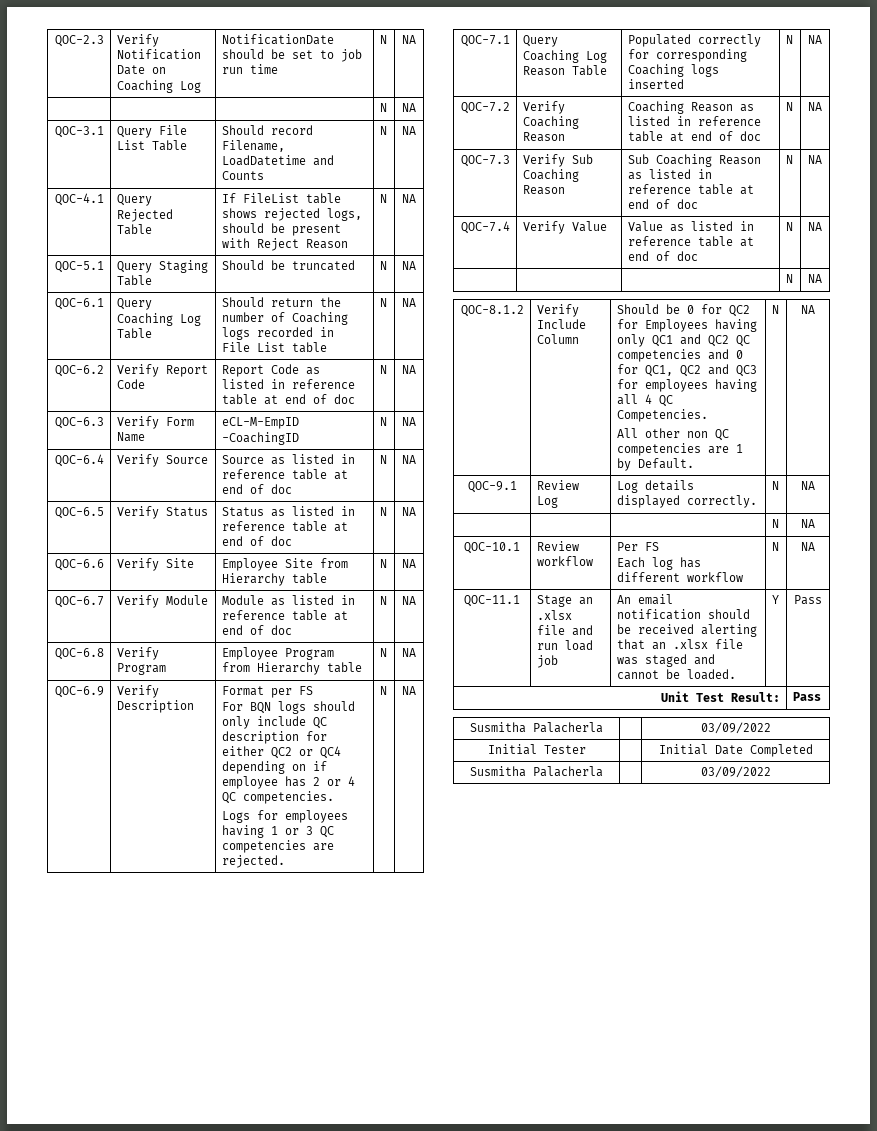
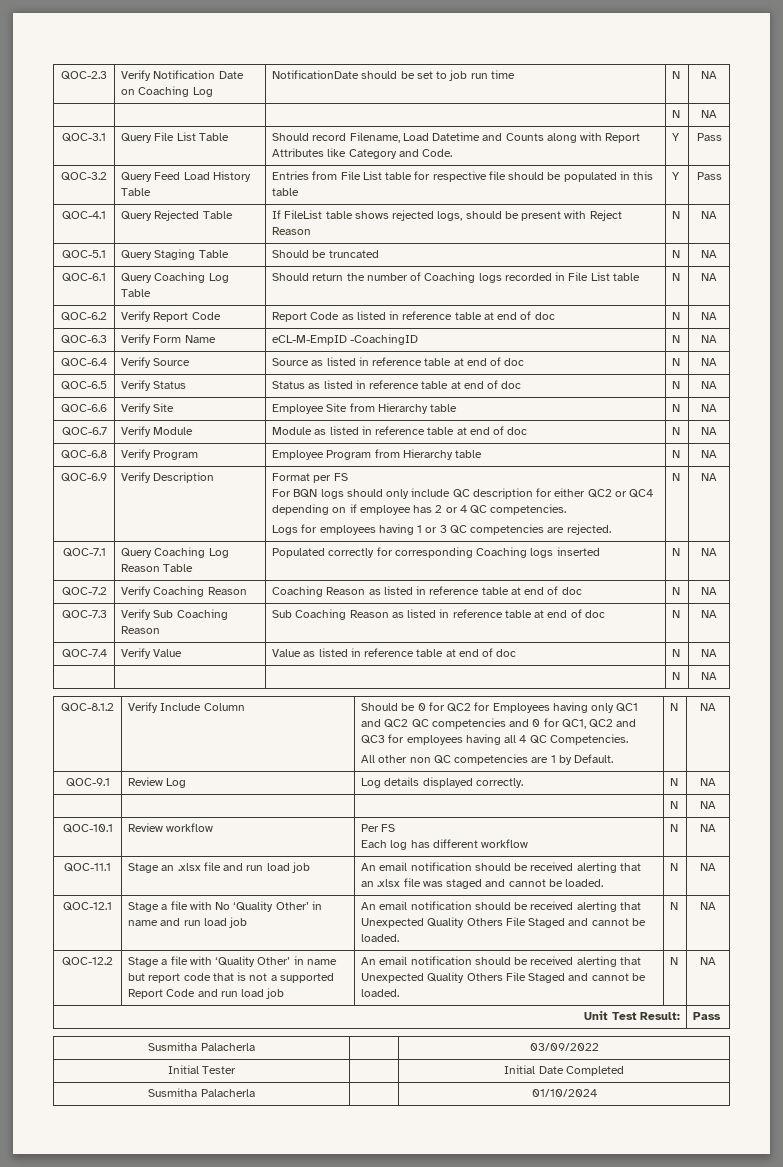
[221,155,306,166] LoadDatetime -> [402,132,481,141] Load Datetime
[379,126,387,135] [402,126,416,135] | N | NA -> [546,132,641,143] [272,148,453,159] [672,133,681,141] [696,133,722,141] [61,172,107,181] [121,171,251,182] [121,188,152,196] [272,171,654,182] [272,188,300,196] [672,172,681,180] [696,172,722,180] along with Report Attributes like Category and Code. | Y | Pass // QOC-3.2 | Query Feed Load History Table | Entries from File List table for respective file should be populated in this table | Y | Pass
[771,595,779,604] [794,595,822,605] Y | Pass -> [670,863,679,871] [700,863,716,871] [63,902,112,911] [128,901,322,912] [128,917,248,928] [361,901,641,912] [361,917,646,928] [361,934,400,942] [670,902,679,910] [700,902,716,910] [62,957,113,966] [128,956,337,967] [128,972,334,983] [128,988,285,999] [361,956,641,967] [361,972,646,983] [361,989,400,997] [670,957,679,965] [700,957,716,965] N | NA // QOC-12.1 | Stage a file with No ‘Quality Other’ in name and run load job | An email notification should be received alerting that Unexpected Quality Others File Staged and cannot be loaded. | N | NA // QOC-12.2 | Stage a file with ‘Quality Other’ in name but report code that is not a supported Report Code and run load job | An email notification should be received alerting that Unexpected Quality Others File Staged and cannot be loaded. | N | NA
[700,766,771,778] 03/09/2022 -> [531,1089,597,1097] 01/10/2024

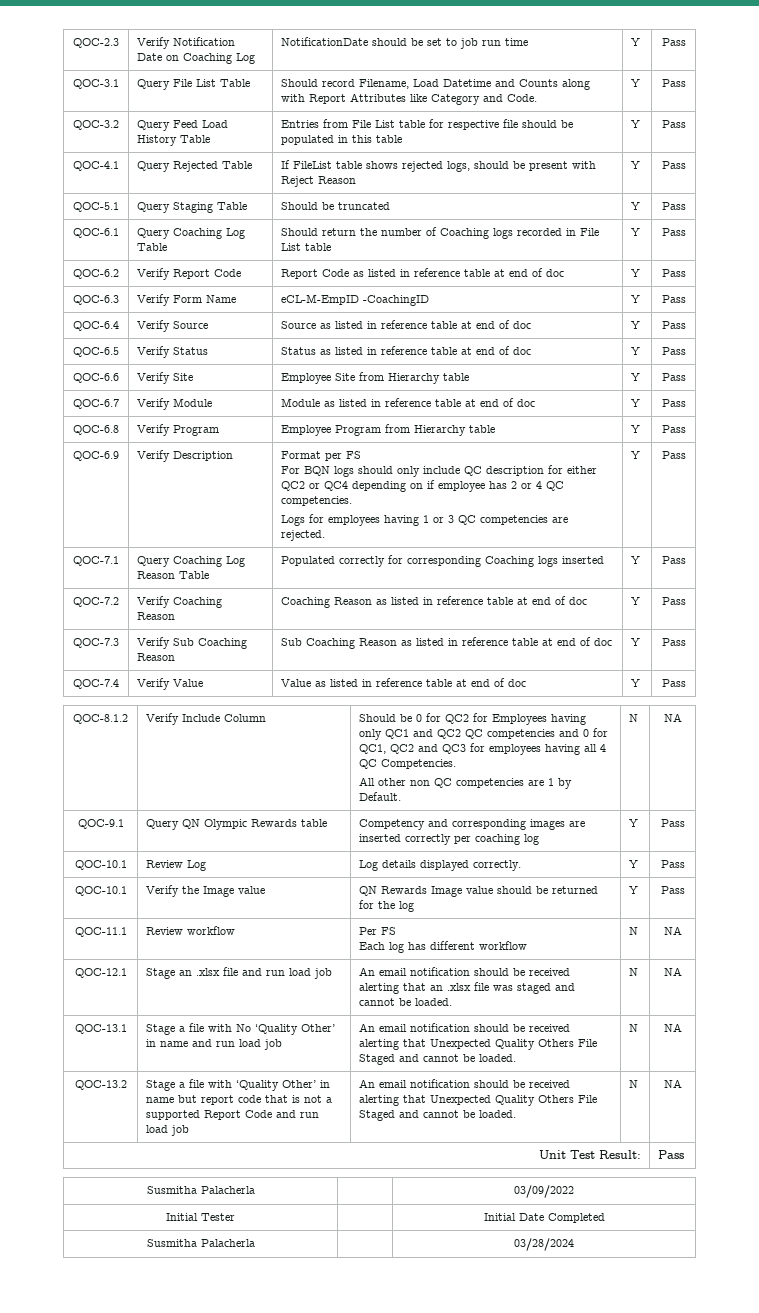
[672,71,681,79] [701,71,717,79] [672,110,681,118] [701,110,717,118] N | NA // | | | N | NA -> [631,38,641,46] [661,38,686,46] Y | Pass
[672,211,681,219] [701,211,717,219] N | NA -> [631,161,641,169] [661,161,686,169] Y | Pass
[672,250,681,258] [701,250,717,258] N | NA -> [631,202,641,210] [661,202,686,210] Y | Pass
[672,273,681,281] [701,273,717,281] N | NA -> [631,228,641,236] [661,228,686,236] Y | Pass
[672,312,681,320] [701,312,717,320] N | NA -> [631,269,641,277] [661,269,686,277] Y | Pass
[672,335,681,343] [701,335,717,343] N | NA -> [631,295,641,303] [661,295,686,303] Y | Pass
[672,358,681,366] [701,358,717,366] N | NA -> [631,321,641,329] [661,321,686,329] Y | Pass
[672,381,681,389] [701,381,717,389] N | NA -> [631,347,641,355] [661,347,686,355] Y | Pass
[672,404,681,412] [701,404,717,412] N | NA -> [631,373,641,381] [661,373,686,381] Y | Pass
[672,427,681,435] [701,427,717,435] N | NA -> [631,399,641,407] [661,399,686,407] Y | Pass
[672,450,681,458] [701,450,717,458] N | NA -> [631,425,641,433] [661,425,686,433] Y | Pass
[672,473,681,481] [701,473,717,481] N | NA -> [631,451,641,459] [661,451,686,459] Y | Pass
[672,548,681,556] [701,548,717,556] N | NA -> [631,556,641,564] [661,556,686,564] Y | Pass
[672,587,681,595] [701,587,717,595] N | NA -> [631,597,641,605] [661,597,686,605] Y | Pass
[672,610,681,618] [701,610,717,618] N | NA -> [631,638,641,646] [661,638,686,646] Y | Pass
[672,649,681,657] [701,649,717,657] [672,672,681,680] [701,672,717,680] N | NA // | | | N | NA -> [631,679,641,687] [661,679,686,687] Y | Pass
(110, 782) none -> [146,819,328,830] [359,819,586,830] [359,834,540,845] [629,819,639,827] [660,819,685,827] [74,860,127,870] | Query QN Olympic Rewards table | Competency and corresponding images are inserted correctly per coaching log | Y | Pass // QOC-10.1
[670,778,679,786] [700,778,716,786] [670,801,679,809] [700,801,716,809] [62,824,113,833] N | NA // | | | N | NA // QOC-10.1 -> [629,860,639,868] [660,860,685,868] [74,886,127,896] [146,885,266,897] [359,886,599,897] [359,900,415,912] [629,886,639,894] [660,886,685,894] [74,927,127,937] Y | Pass // QOC-10.1 | Verify the Image value | QN Rewards Image value should be returned for the log | Y | Pass // QOC-11.1
[64,863,111,872] QOC-11.1 -> [74,968,127,978] QOC-12.1
[63,902,112,911] QOC-12.1 -> [74,1024,127,1034] QOC-13.1
[62,957,113,966] QOC-12.2 -> [74,1080,127,1090] QOC-13.2
[531,1089,597,1097] 01/10/2024 -> [514,1238,574,1251] 03/28/2024

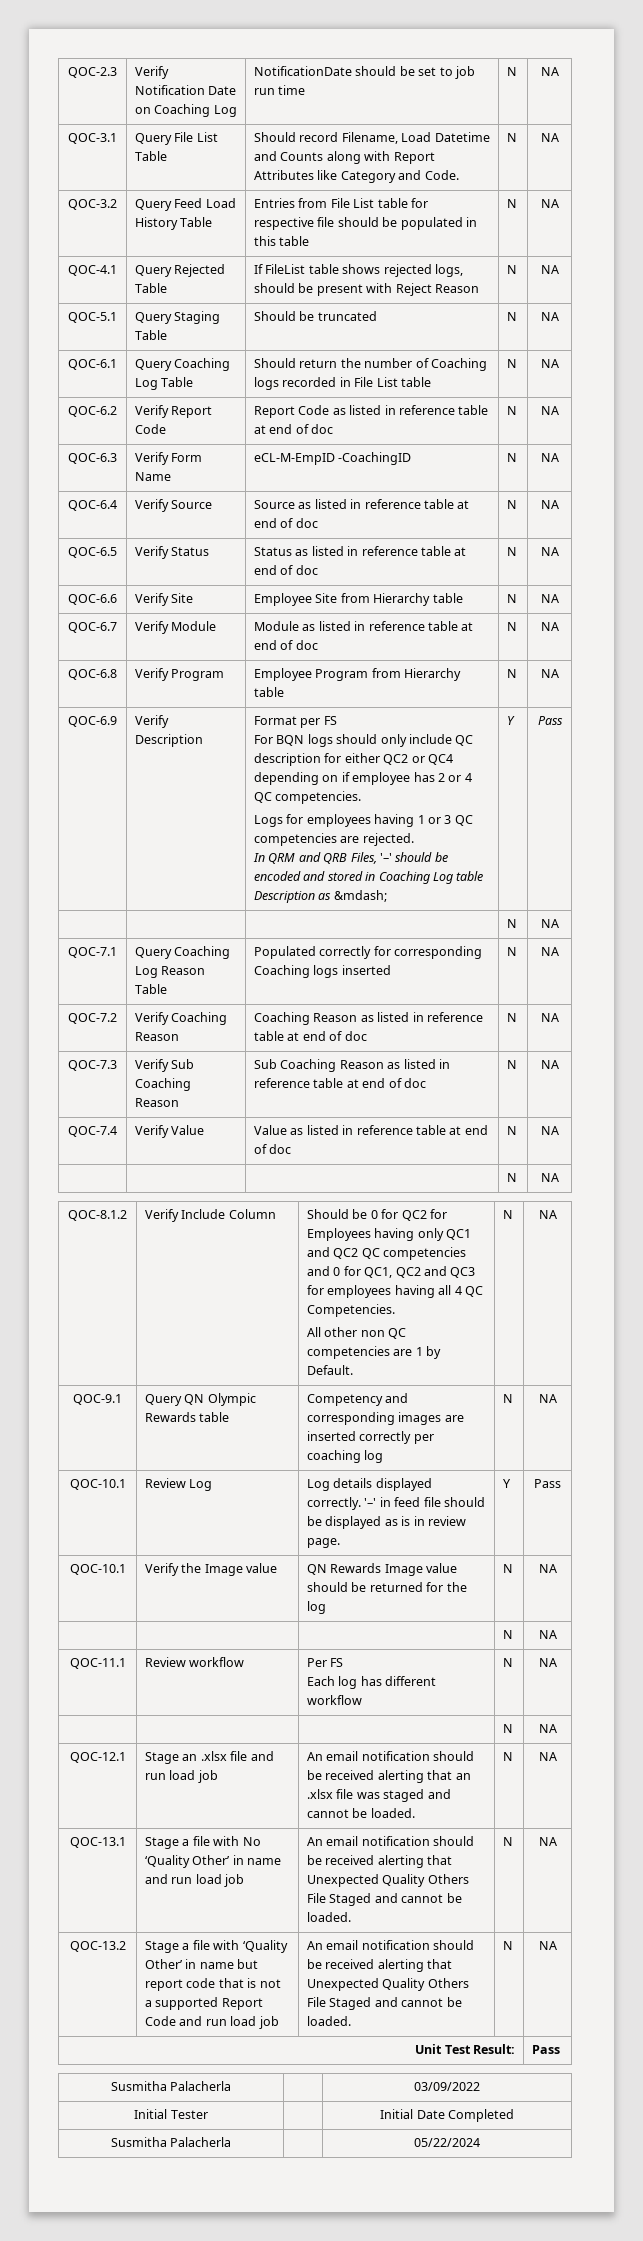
[631,38,641,46] [661,38,686,46] Y | Pass -> [507,67,518,76] [540,67,559,76] N | NA
[631,79,641,87] [661,79,686,87] Y | Pass -> [507,133,518,142] [540,133,559,142] N | NA
[631,120,641,128] [661,120,686,128] Y | Pass -> [507,199,518,208] [540,199,559,208] N | NA
[631,161,641,169] [661,161,686,169] Y | Pass -> [507,265,518,274] [540,265,559,274] N | NA
[631,202,641,210] [661,202,686,210] Y | Pass -> [507,312,518,321] [540,312,559,321] N | NA
[631,228,641,236] [661,228,686,236] Y | Pass -> [507,359,518,368] [540,359,559,368] N | NA
[631,269,641,277] [661,269,686,277] Y | Pass -> [507,406,518,415] [540,406,559,415] N | NA
[631,295,641,303] [661,295,686,303] Y | Pass -> [507,453,518,462] [540,453,559,462] N | NA
[631,321,641,329] [661,321,686,329] Y | Pass -> [507,500,518,509] [540,500,559,509] N | NA
[631,347,641,355] [661,347,686,355] Y | Pass -> [507,547,518,556] [540,547,559,556] N | NA
[631,373,641,381] [661,373,686,381] Y | Pass -> [507,594,518,603] [540,594,559,603] N | NA
[631,399,641,407] [661,399,686,407] Y | Pass -> [507,622,518,631] [540,622,559,631] N | NA
[631,425,641,433] [661,425,686,433] Y | Pass -> [507,669,518,678] [540,669,559,678] N | NA
[631,451,641,459] [661,451,686,459] | Y | Pass -> [253,852,448,864] [254,871,484,884] [254,890,387,903] [507,716,516,725] [537,716,563,725] [507,919,518,928] [540,919,559,928] // In QRM and QRB Files, '–' should be encoded and stored in Coaching Log table Description as &mdash; | Y | Pass // | | | N | NA
[631,556,641,564] [661,556,686,564] Y | Pass -> [507,947,518,956] [540,947,559,956] N | NA
[631,597,641,605] [661,597,686,605] Y | Pass -> [507,1013,518,1022] [540,1013,559,1022] N | NA
[631,638,641,646] [661,638,686,646] Y | Pass -> [507,1060,518,1069] [540,1060,559,1069] N | NA
[631,679,641,687] [661,679,686,687] Y | Pass -> [507,1126,518,1135] [540,1126,559,1135] [507,1173,518,1182] [540,1173,559,1182] N | NA // | | | N | NA
[629,819,639,827] [660,819,685,827] Y | Pass -> [503,1394,514,1403] [538,1394,557,1403] N | NA
(522, 865) none -> [364,1497,485,1507] [307,1516,466,1529] [307,1538,341,1548] '–' in feed file should be displayed as is in review page.
[629,886,639,894] [660,886,685,894] Y | Pass -> [503,1564,514,1573] [538,1564,557,1573] [503,1630,514,1639] [538,1630,557,1639] N | NA // | | | N | NA
(682, 930) none -> [503,1724,514,1733] [538,1724,557,1733] // | | | N | NA
[514,1238,574,1251] 03/28/2024 -> [414,2138,480,2147] 05/22/2024

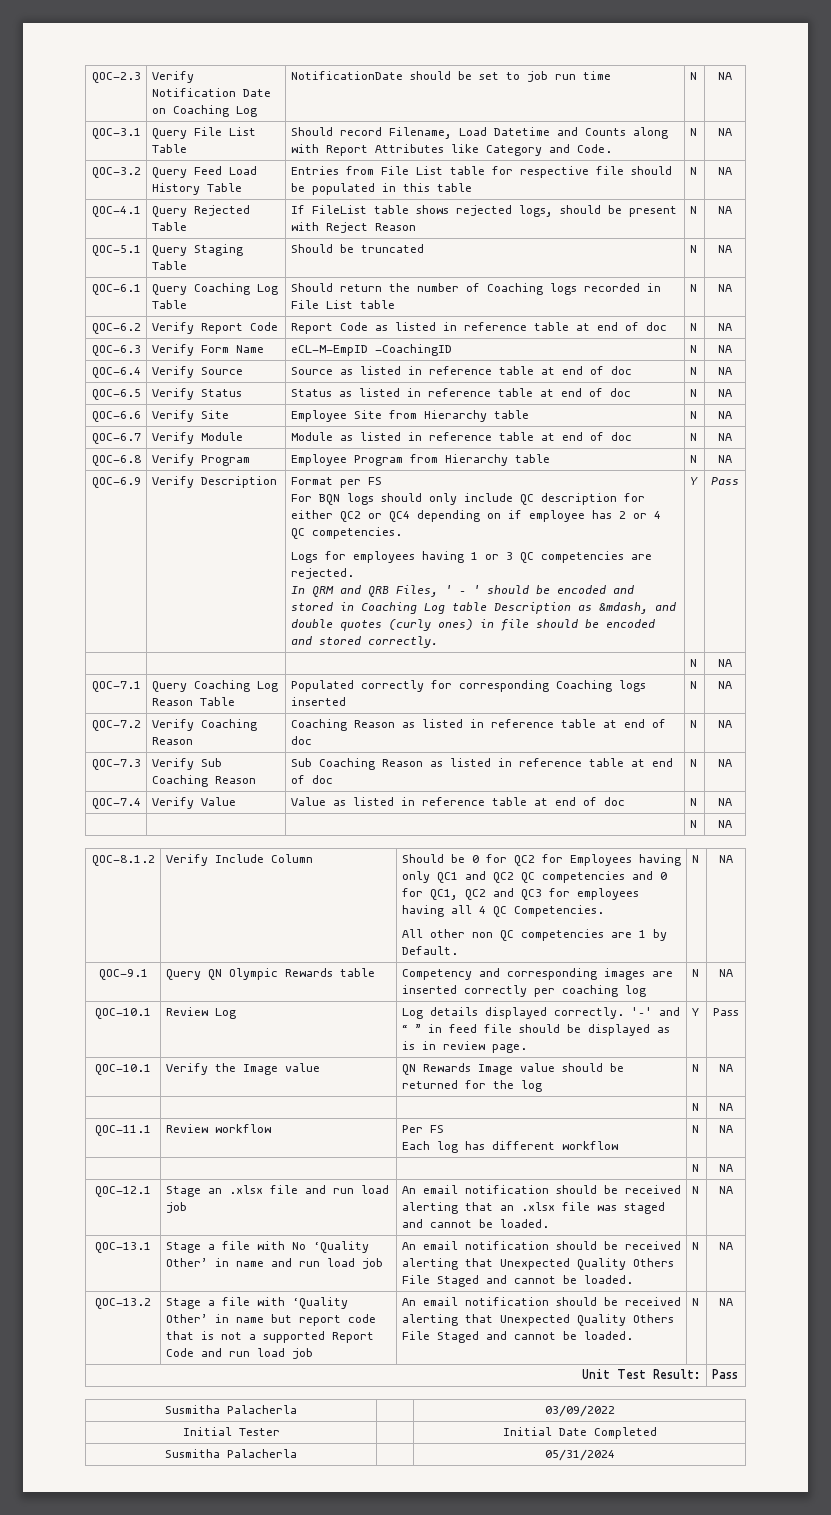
[379,853,392,862] '–' -> [444,585,480,594] ' – '
[333,890,387,902] &mdash; -> [598,602,676,614] [290,619,655,631] [290,636,438,648] &mdash, and double quotes (curly ones) in file should be encoded and stored correctly.
(377, 1502) none -> [658,1007,680,1016] [401,1024,421,1033] and “ ”
[414,2138,480,2147] 05/22/2024 -> [544,1449,615,1461] 05/31/2024

